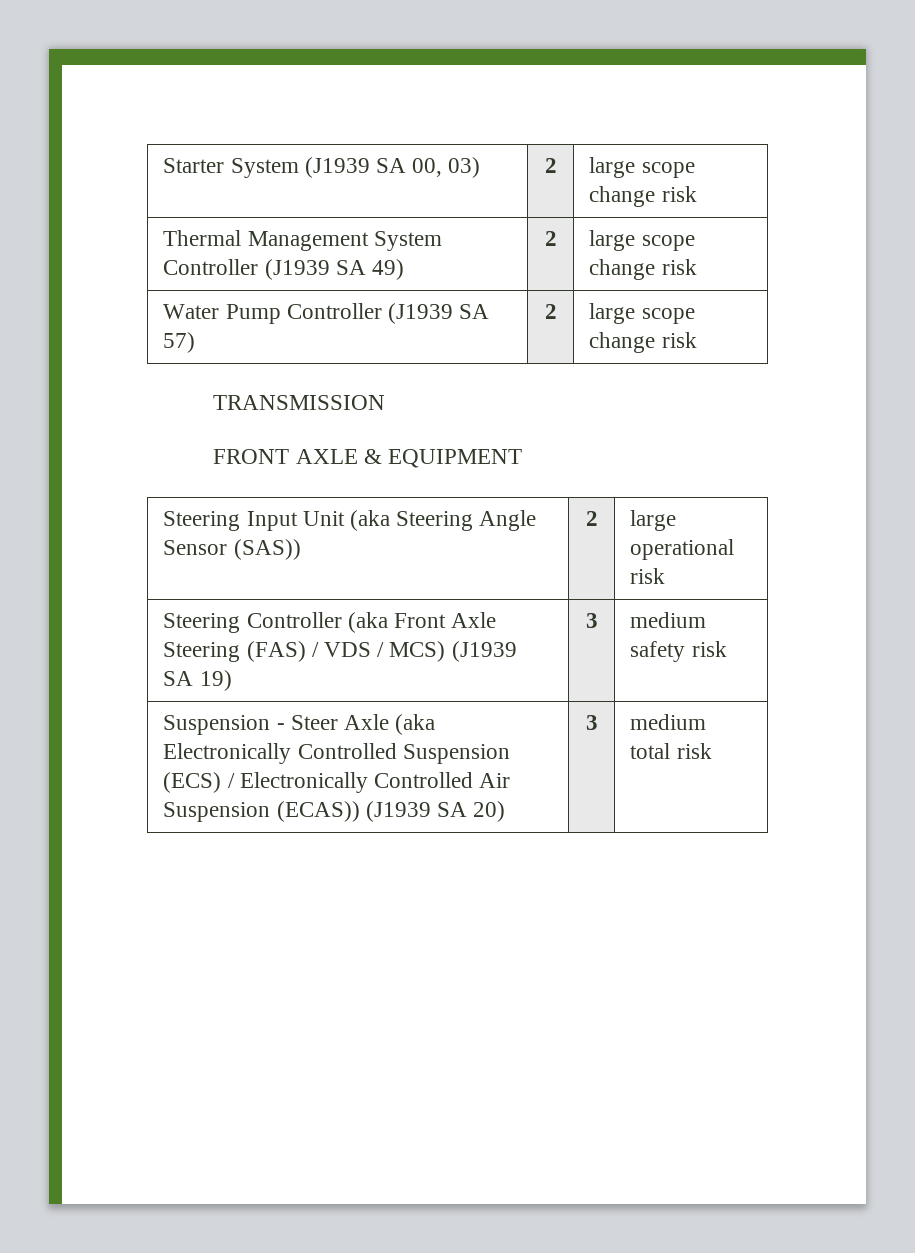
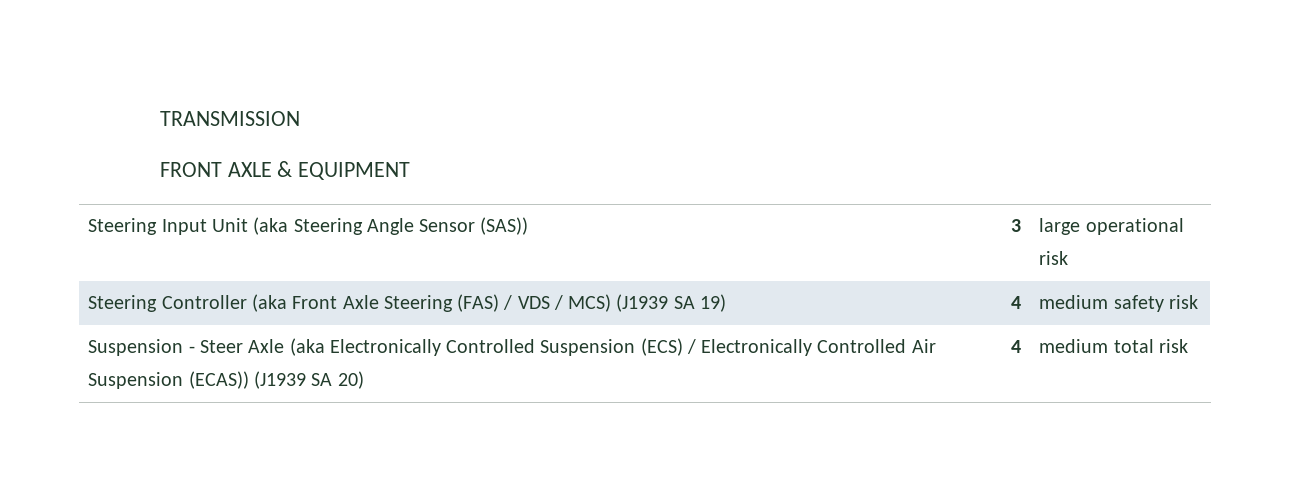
[163,157,481,178] [544,158,557,173] [589,157,695,178] [589,186,697,207] [163,230,442,251] [163,259,405,280] [544,231,557,246] [589,230,695,251] [589,259,697,280] [163,303,490,324] [163,332,196,353] [544,304,557,319] [589,303,695,324] [589,332,697,353] Starter System (J1939 SA 00, 03) | 2 | large scope change risk // Thermal Management System Controller (J1939 SA 49) | 2 | large scope change risk // Water Pump Controller (J1939 SA 57) | 2 | large scope change risk // -> (159, 118) none
[585,511,598,526] 2 -> [1010,219,1021,232] 3
[585,613,598,628] 3 -> [1010,296,1021,309] 4
[585,715,598,730] 3 -> [1010,340,1021,353] 4

